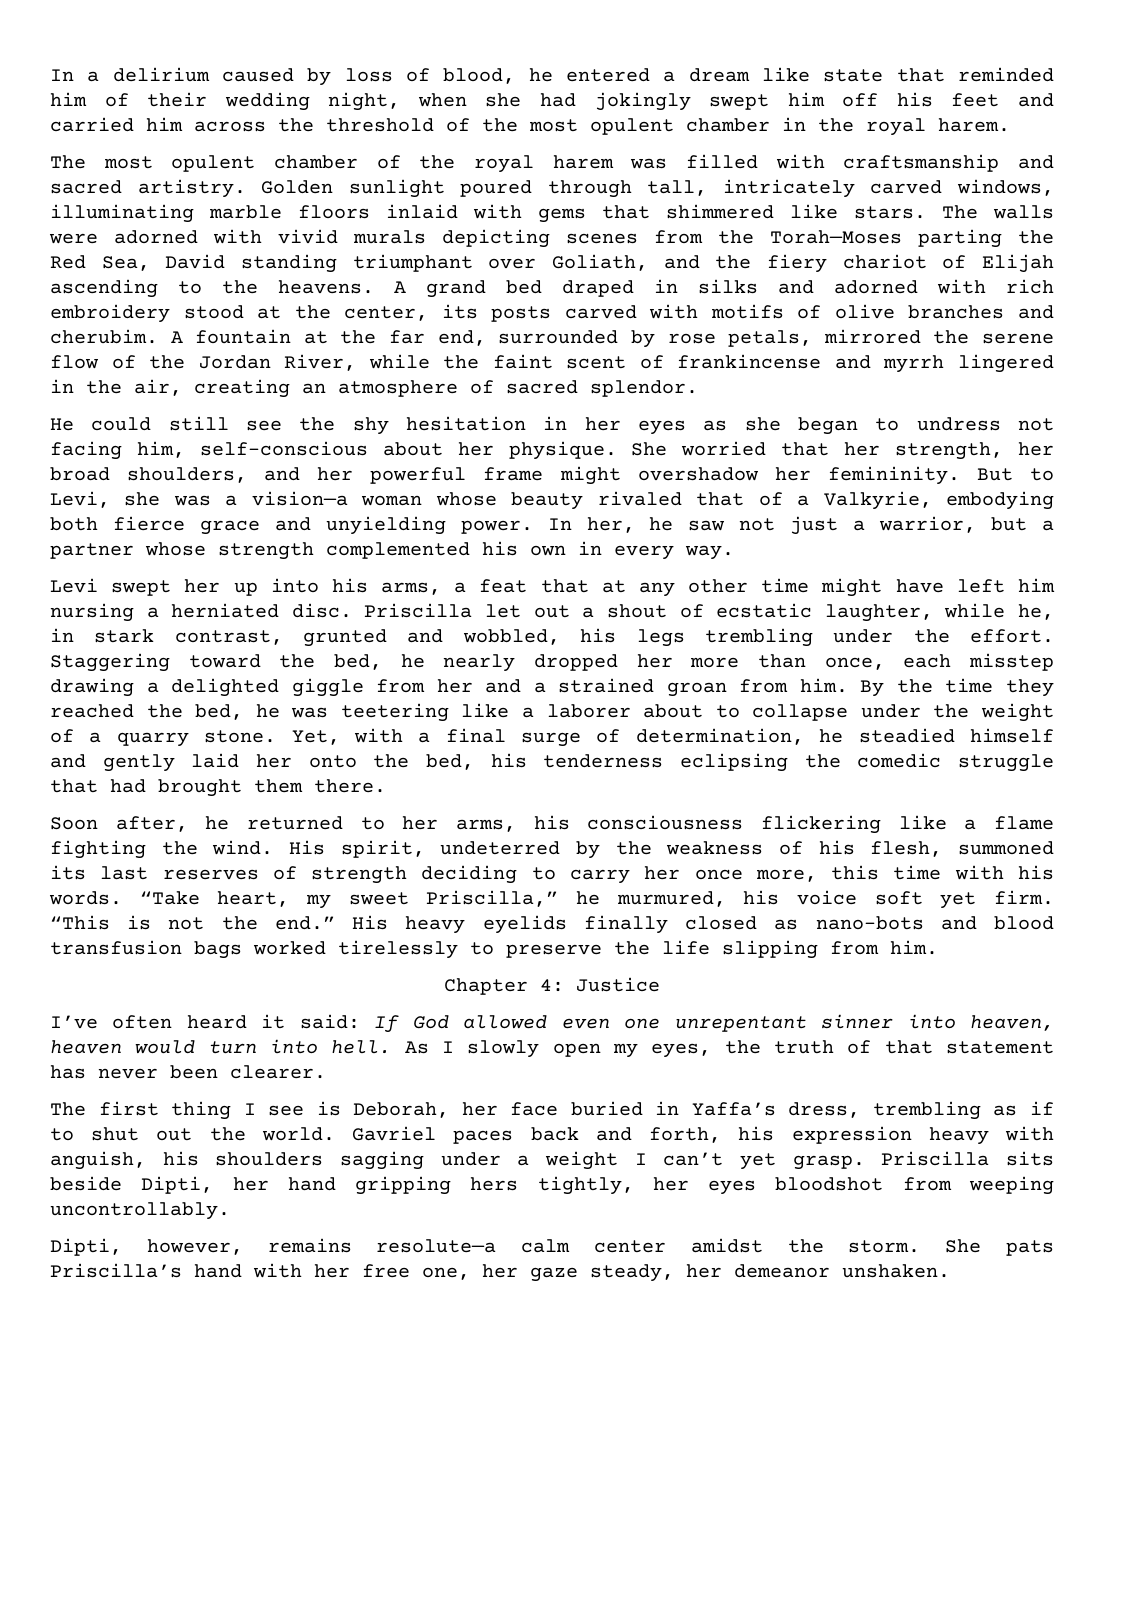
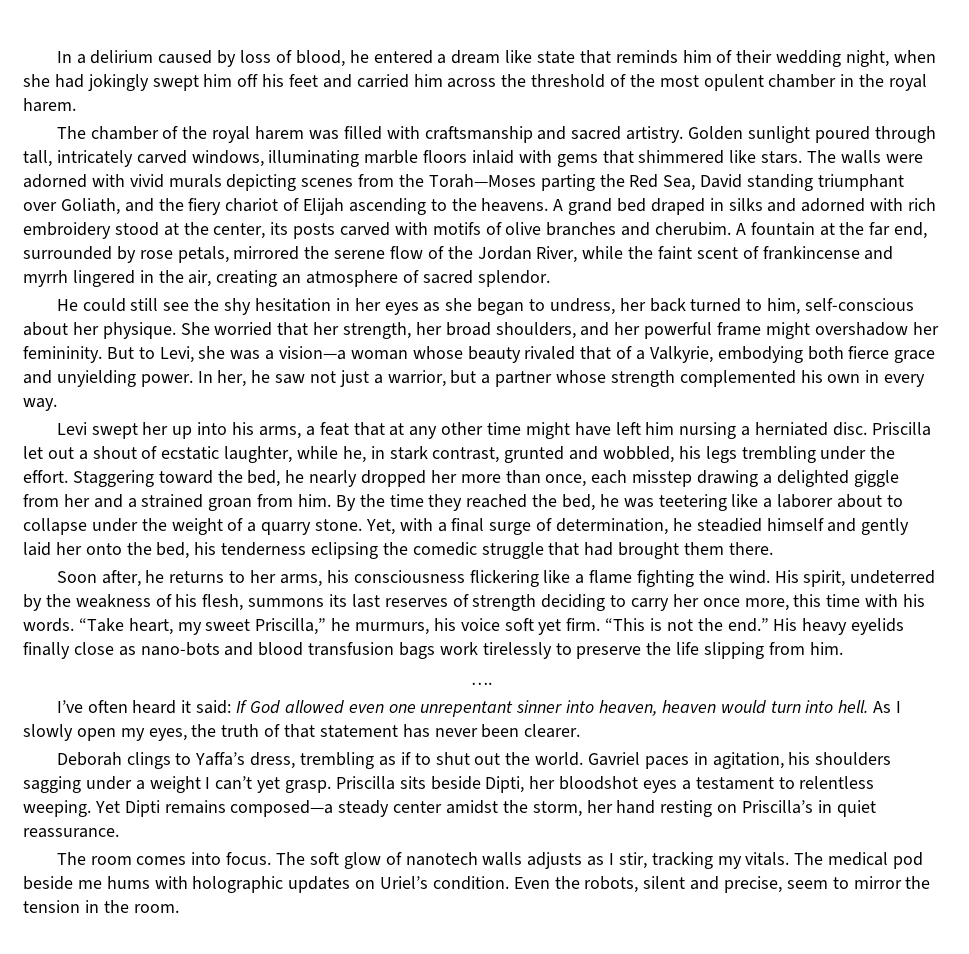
[958,67,1055,82] reminded -> [615,50,678,64] reminds
[103,155,256,172] most opulent -> (86, 132) none
[916,417,1055,431] [50,441,122,460] undress not facing -> [549,298,763,315] undress, her back turned to
[247,816,343,830] returned -> [169,571,225,583] returns
[957,841,1054,855] summoned -> [248,598,325,607] summons
[616,891,726,907] murmured, -> [355,622,430,635] murmurs,
[685,916,758,930] closed -> [73,642,114,655] close
[253,941,326,955] worked -> [439,642,478,655] work
[444,977,660,995] Chapter 4: Justice -> [470,682,492,685] ….
[50,1101,680,1120] The first thing I see is Deborah, her face buried in -> [56,752,192,769] Deborah clings to
[530,1126,1055,1145] [50,1151,146,1170] back and forth, his expression heavy with anguish, -> [693,752,784,769] in agitation,
[287,1176,1054,1195] [50,1202,230,1220] [50,1238,1054,1256] [50,1263,950,1282] hand gripping hers tightly, her eyes bloodshot from weeping uncontrollably. // Dipti, however, remains resolute—a calm center amidst the storm. She pats Priscilla’s hand with her free one, her gaze steady, her demeanor unshaken. -> [559,776,875,793] [23,800,876,817] [23,828,119,838] [56,852,923,869] [23,876,931,893] [23,900,179,913] bloodshot eyes a testament to relentless weeping. Yet Dipti remains composed—a steady center amidst the storm, her hand resting on Priscilla’s in quiet reassurance. // The room comes into focus. The soft glow of nanotech walls adjusts as I stir, tracking my vitals. The medical pod beside me hums with holographic updates on Uriel’s condition. Even the robots, silent and precise, seem to mirror the tension in the room.

